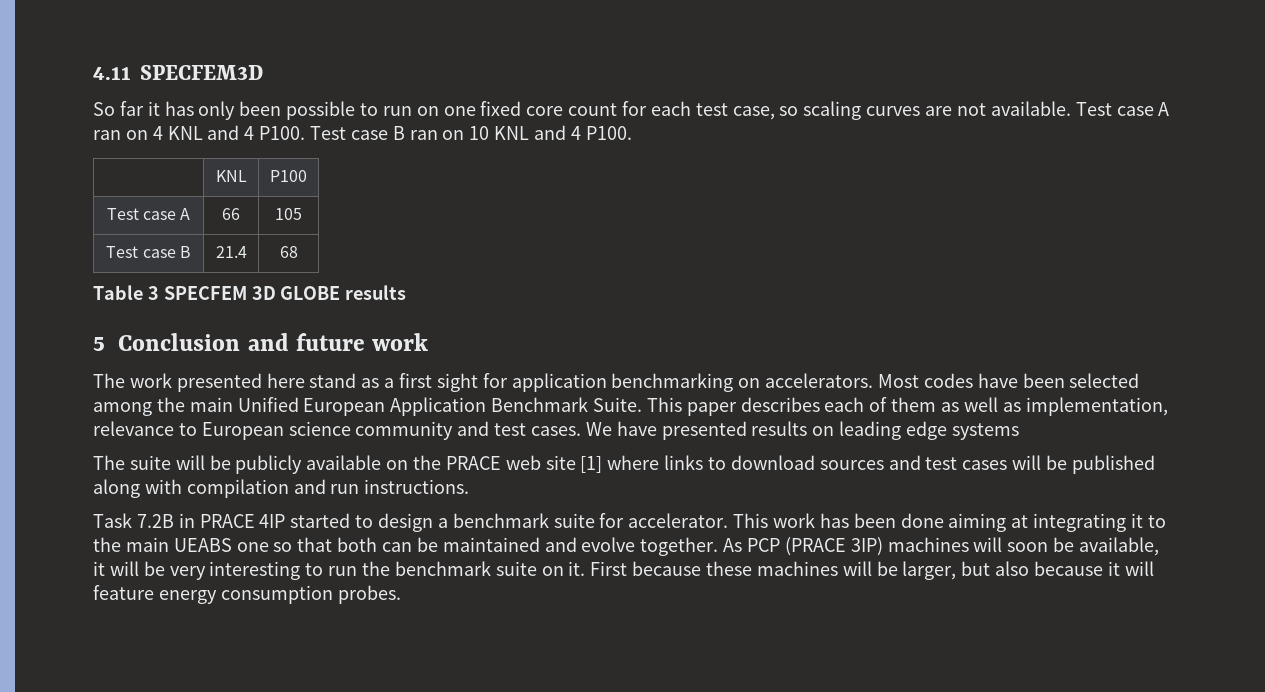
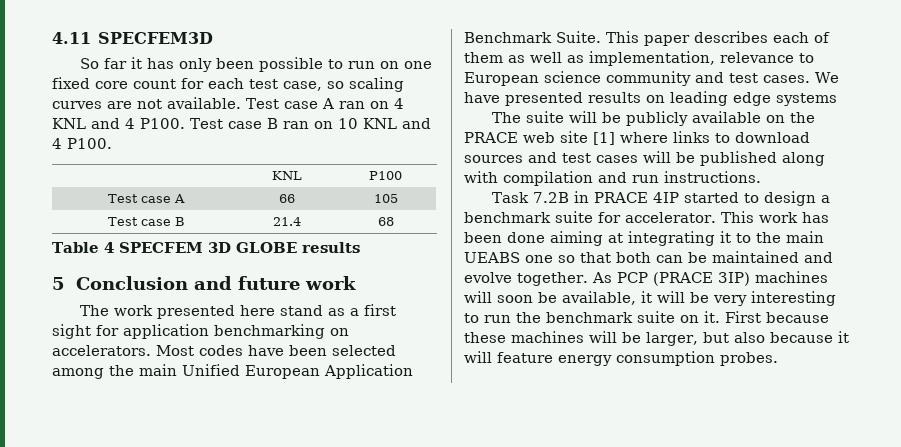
[147,286,159,300] 3 -> [103,242,114,253] 4

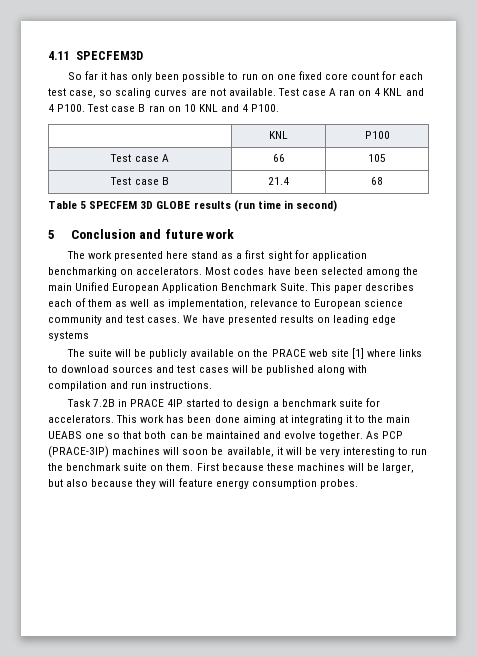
[103,242,114,253] 4 -> [80,201,87,209] 5
(360, 247) none -> [233,200,337,212] (run time in second)
[625,212,716,223] accelerator. -> [48,415,114,423] accelerators.
[652,272,750,286] (PRACE 3IP) -> [48,446,109,458] (PRACE-3IP)
[704,311,720,323] it. -> [166,463,194,471] them.
[837,331,849,343] it -> [136,479,157,489] they

